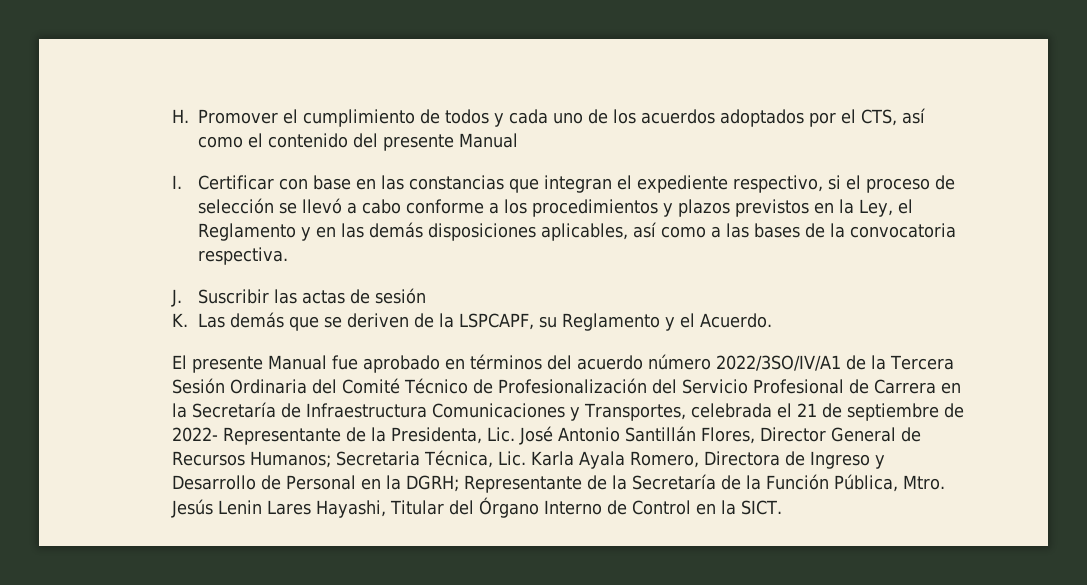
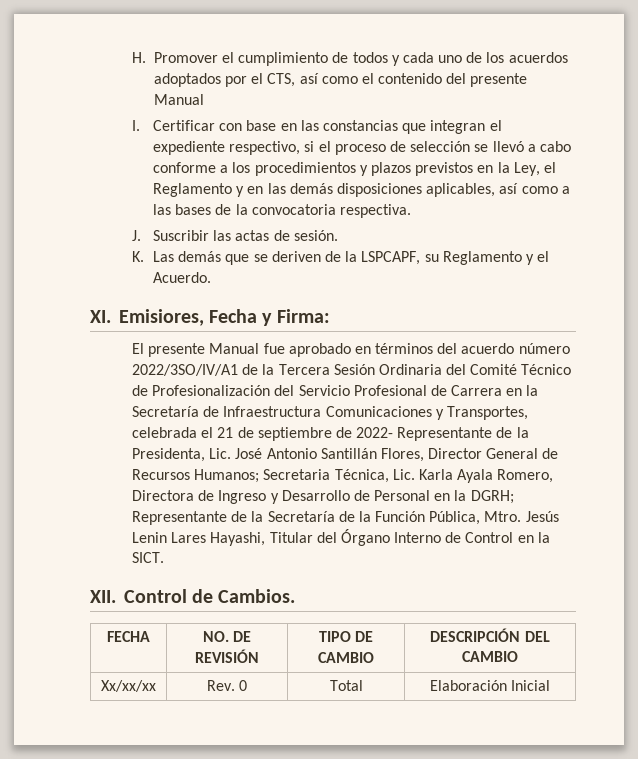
[375,288,427,304] sesión -> [293,230,338,241] sesión.
(773, 320) none -> [90,309,330,326] // XI. Emisiores, Fecha y Firma:
(783, 507) none -> [90,589,296,603] [107,631,150,642] [202,631,252,642] [195,649,259,663] [318,631,374,642] [318,652,374,663] [430,628,550,642] [462,651,518,662] [101,680,156,692] [206,680,248,691] [329,680,363,691] [429,680,551,691] // XII. Control de Cambios. // FECHA | NO. DE REVISIÓN | TIPO DE CAMBIO | DESCRIPCIÓN DEL CAMBIO // Xx/xx/xx | Rev. 0 | Total | Elaboración Inicial

